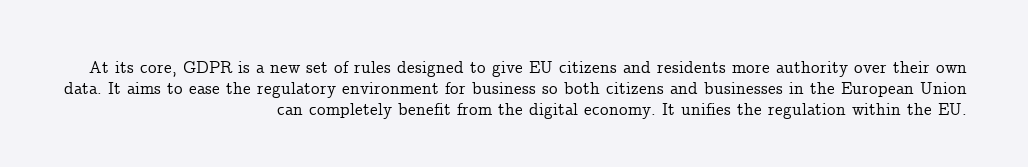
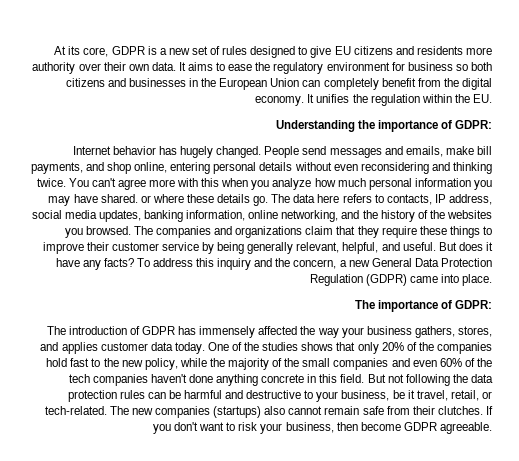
(967, 109) none -> [275,120,493,132] [72,146,493,158] [30,162,492,174] [36,178,492,190] [48,194,493,206] [31,210,492,222] [64,226,493,238] [42,242,494,254] [55,258,493,270] [309,274,493,286] [354,300,493,312] [46,326,492,338] [40,342,492,354] [46,358,493,370] [68,374,494,386] [67,390,493,402] [44,406,494,418] [152,422,492,434] // Understanding the importance of GDPR: // Internet behavior has hugely changed. People send messages and emails, make bill payments, and shop online, entering personal details without even reconsidering and thinking twice. You can't agree more with this when you analyze how much personal information you may have shared. or where these details go. The data here refers to contacts, IP address, social media updates, banking information, online networking, and the history of the websites you browsed. The companies and organizations claim that they require these things to improve their customer service by being generally relevant, helpful, and useful. But does it have any facts? To address this inquiry and the concern, a new General Data Protection Regulation (GDPR) came into place. // The importance of GDPR: // The introduction of GDPR has immensely affected the way your business gathers, stores, and applies customer data today. One of the studies shows that only 20% of the companies hold fast to the new policy, while the majority of the small companies and even 60% of the tech companies haven't done anything concrete in this field. But not following the data protection rules can be harmful and destructive to your business, be it travel, retail, or tech-related. The new companies (startups) also cannot remain safe from their clutches. If you don't want to risk your business, then become GDPR agreeable.

